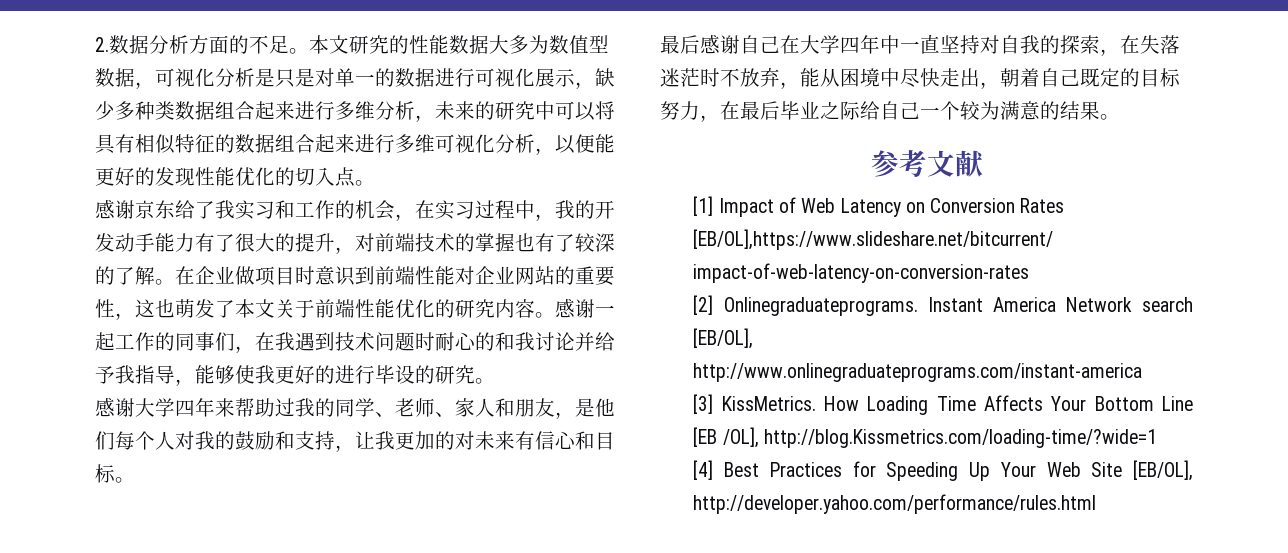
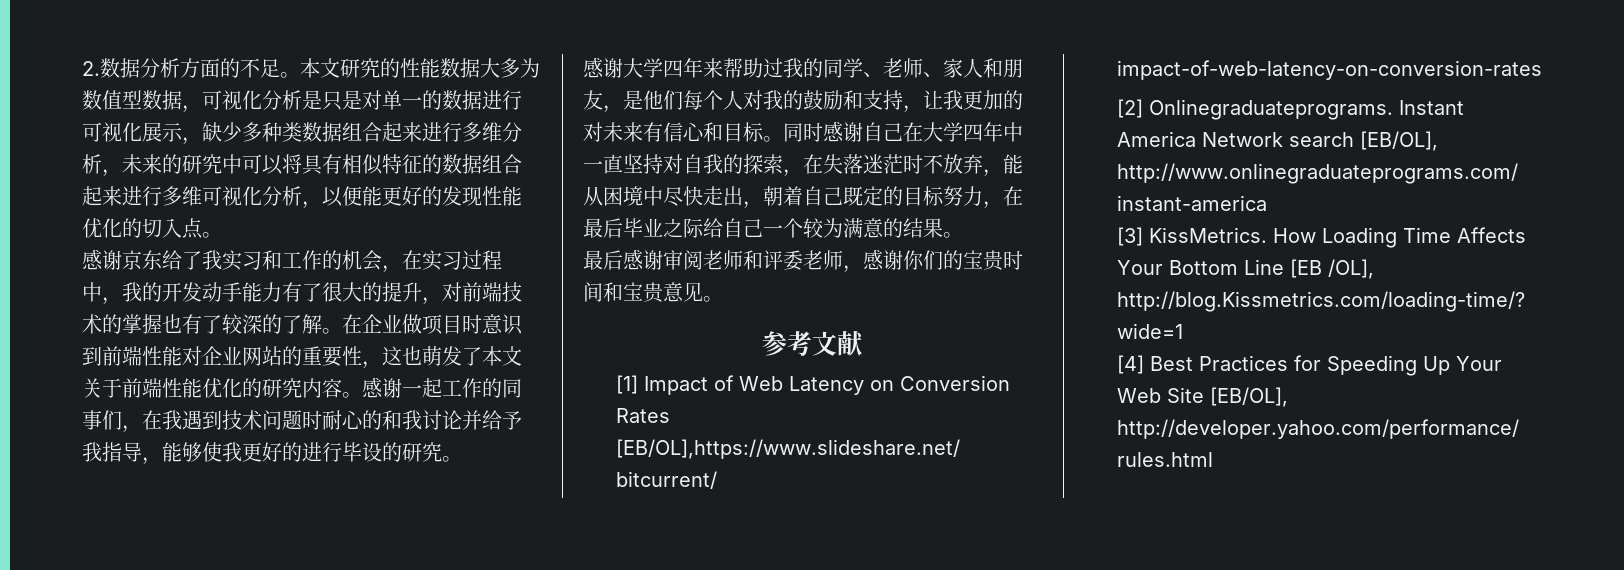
[660,35,700,54] // 最后 -> [783,122,823,142] 同时
(1120, 117) none -> [583,249,1023,273] [583,282,723,303] // 最后感谢审阅老师和评委老师，感谢你们的宝贵时间和宝贵意见。

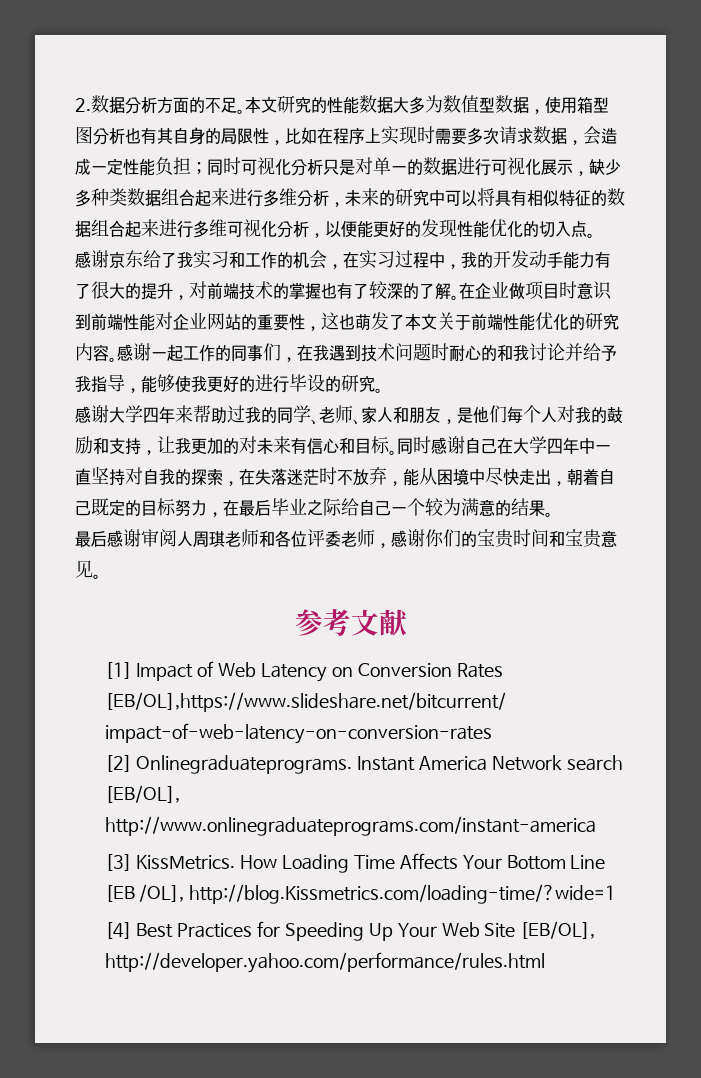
[202,90,322,110] 可视化分析是 -> [545,96,609,114] [75,126,617,145] [75,157,323,176] 使用箱型图分析也有其自身的局限性，比如在程序上实现时需要多次请求数据，会造成一定性能负担；同时可视化分析
[703,250,763,270] 老师和 -> [177,529,307,548] 人周琪老师和各位

